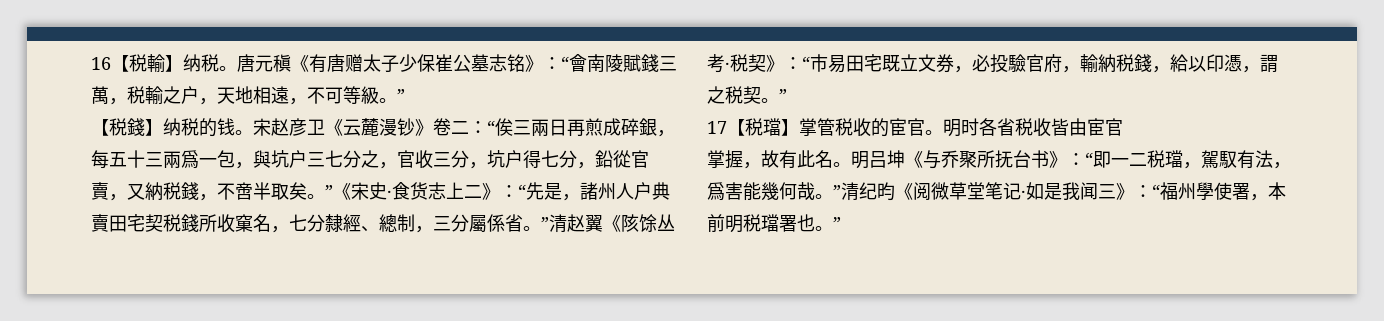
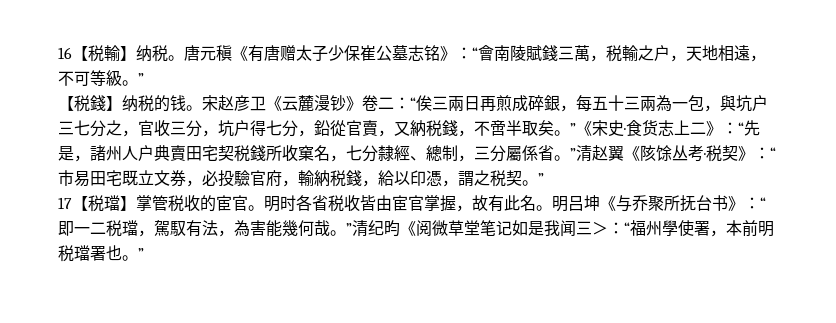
[181,150,199,169] 爲 -> [656,95,672,112] 為
(1123, 127) // -> (424, 203) none
[707,182,725,201] 爲 -> [234,220,250,237] 為
[1021,190,1026,198] · -> (512, 228) none
[1116,183,1134,200] 》 -> [592,222,608,235] ＞

